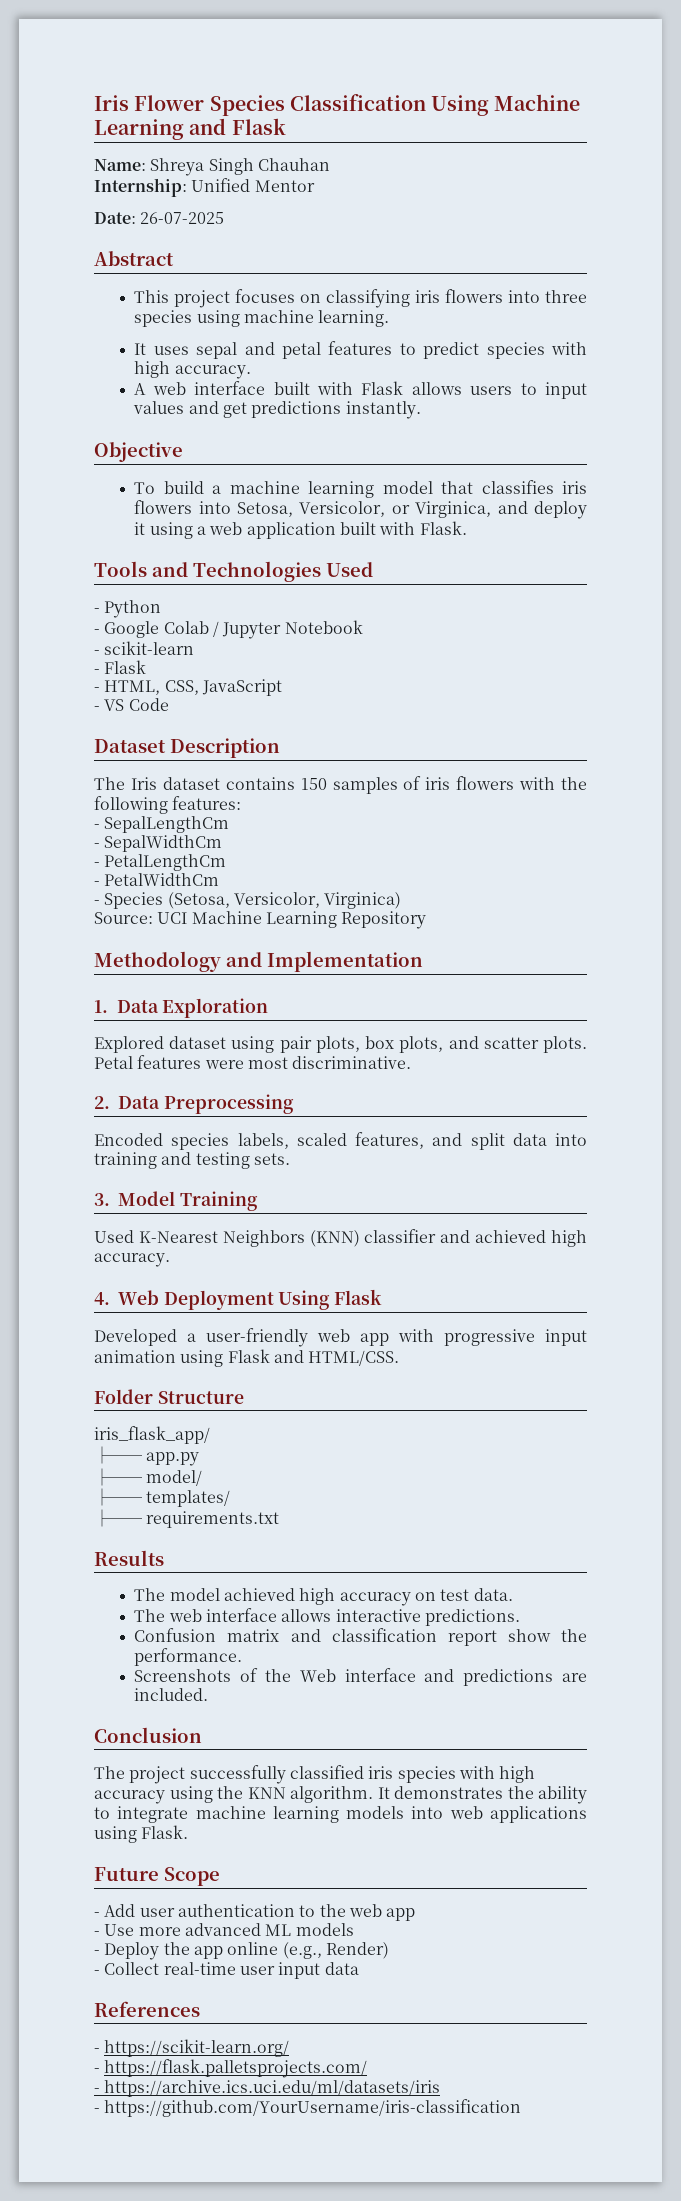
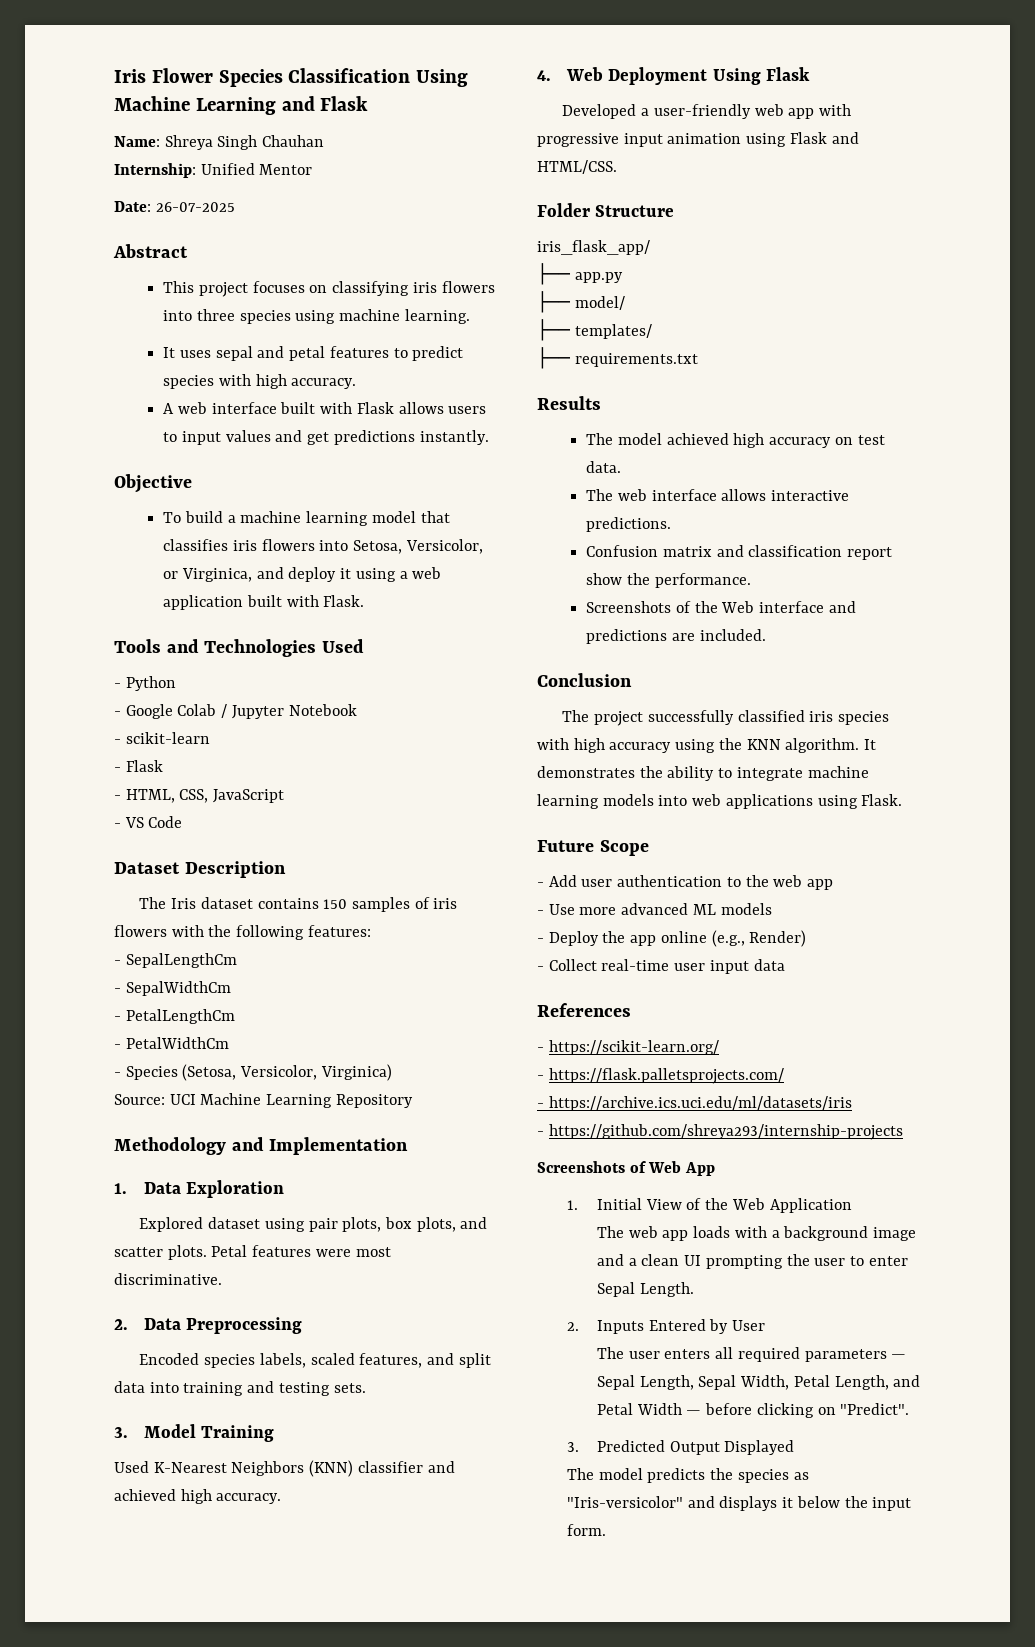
[104,2099,522,2117] https://github.com/YourUsername/iris-classification -> [548,1124,903,1140] [537,1161,716,1176] [567,1198,852,1213] [597,1226,917,1241] [597,1254,908,1269] [597,1282,694,1297] [567,1319,766,1334] [597,1347,907,1362] [597,1375,921,1390] [597,1403,910,1418] [567,1440,795,1455] [567,1468,809,1483] [567,1496,912,1511] [567,1524,607,1536] https://github.com/shreya293/internship-projects // Screenshots of Web App // 1. Initial View of the Web Application // The web app loads with a background image and a clean UI prompting the user to enter Sepal Length. // 2. Inputs Entered by User // The user enters all required parameters — Sepal Length, Sepal Width, Petal Length, and Petal Width — before clicking on "Predict". // 3. Predicted Output Displayed // The model predicts the species as "Iris-versicolor" and displays it below the input form.

